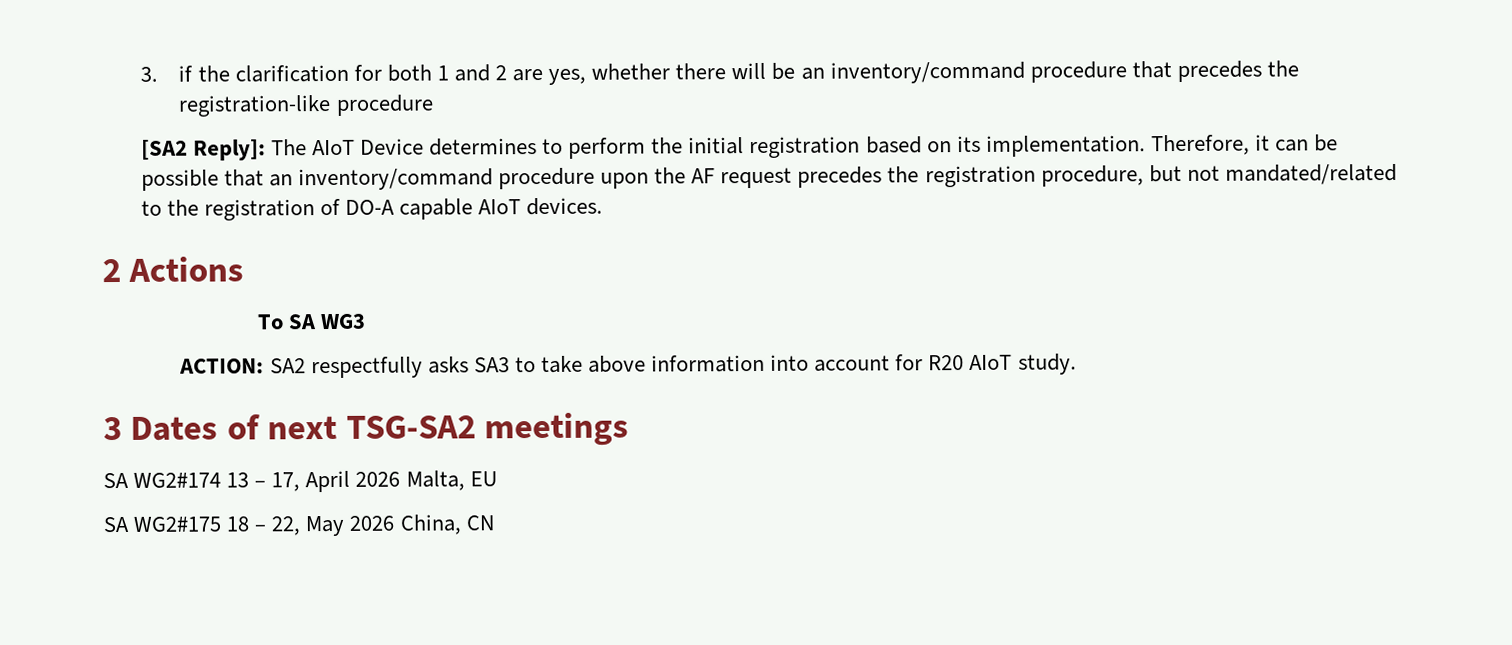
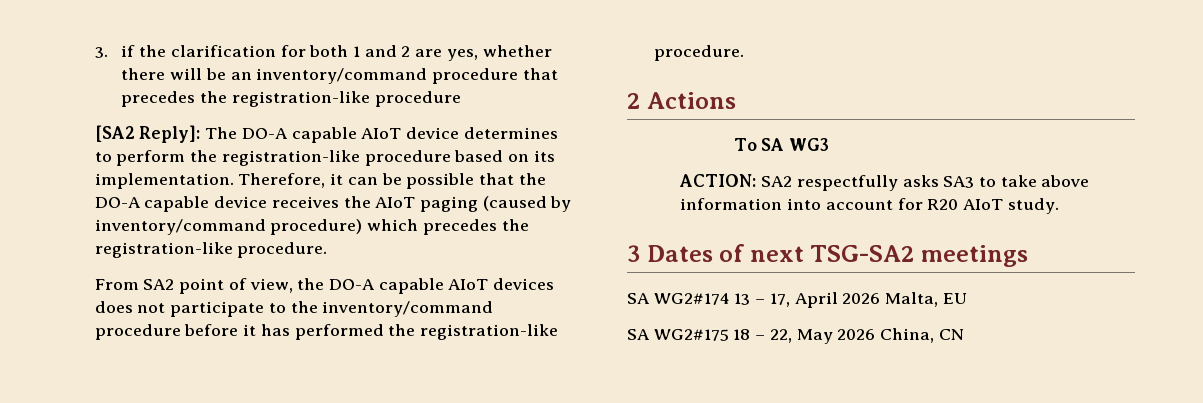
[311,138,425,156] AIoT Device -> [241,127,460,143] DO-A capable AIoT device
[688,136,861,159] initial registration -> [221,150,451,166] registration-like procedure
[268,163,1397,191] [140,197,604,221] an inventory/command procedure upon the AF request precedes the registration procedure, but not mandated/related to the registration of DO-A capable AIoT devices. -> [518,173,546,185] [94,196,572,212] [94,219,529,235] [94,242,328,258] [94,278,555,294] [94,301,494,317] [94,324,559,340] [653,45,744,61] the DO-A capable device receives the AIoT paging (caused by inventory/command procedure) which precedes the registration-like procedure. // From SA2 point of view, the DO-A capable AIoT devices does not participate to the inventory/command procedure before it has performed the registration-like procedure.

